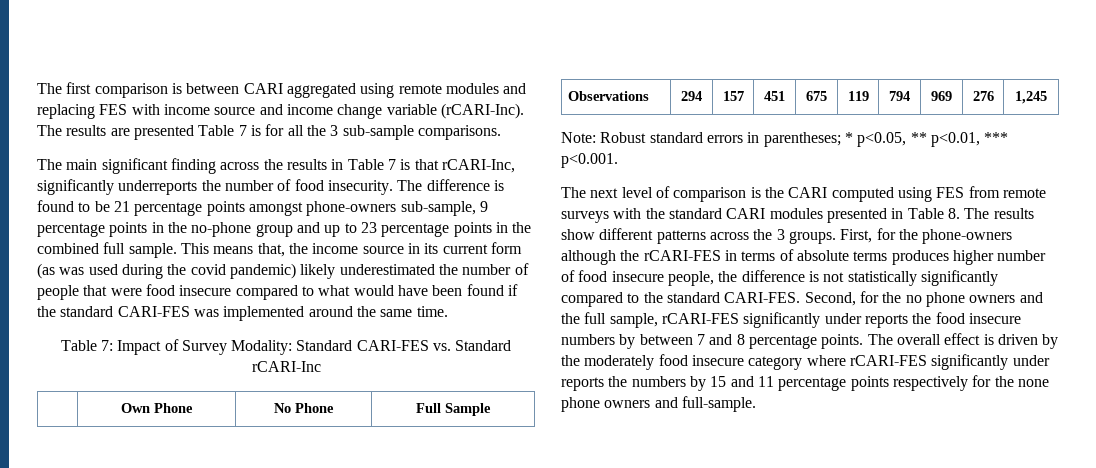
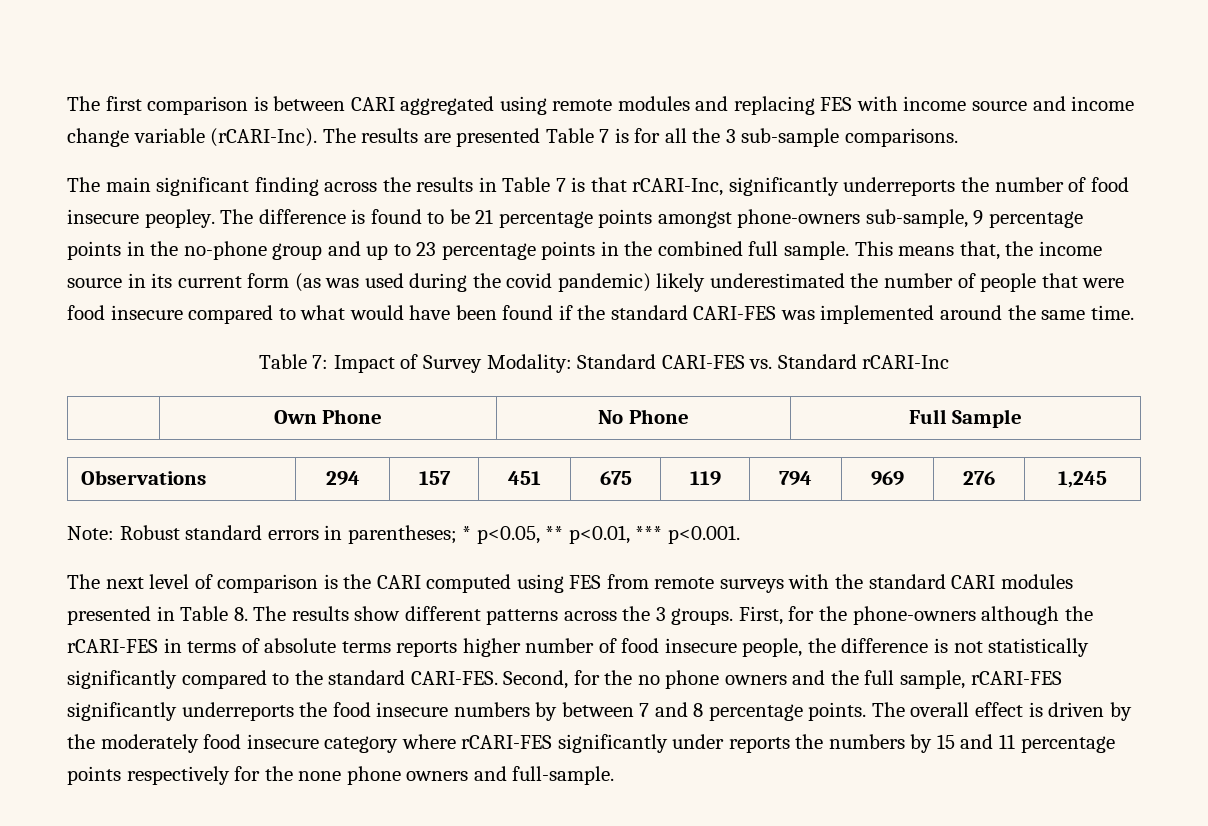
[327,180,393,195] insecurity. -> [67,209,215,228] insecure peopley.
[891,250,949,265] produces -> [396,641,458,657] reports
[824,313,908,328] under reports -> [181,702,294,721] underreports

